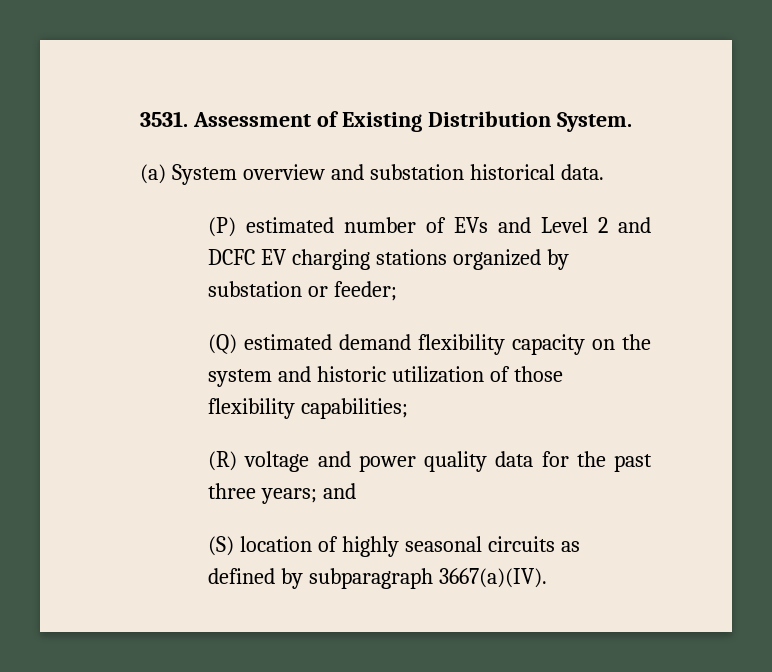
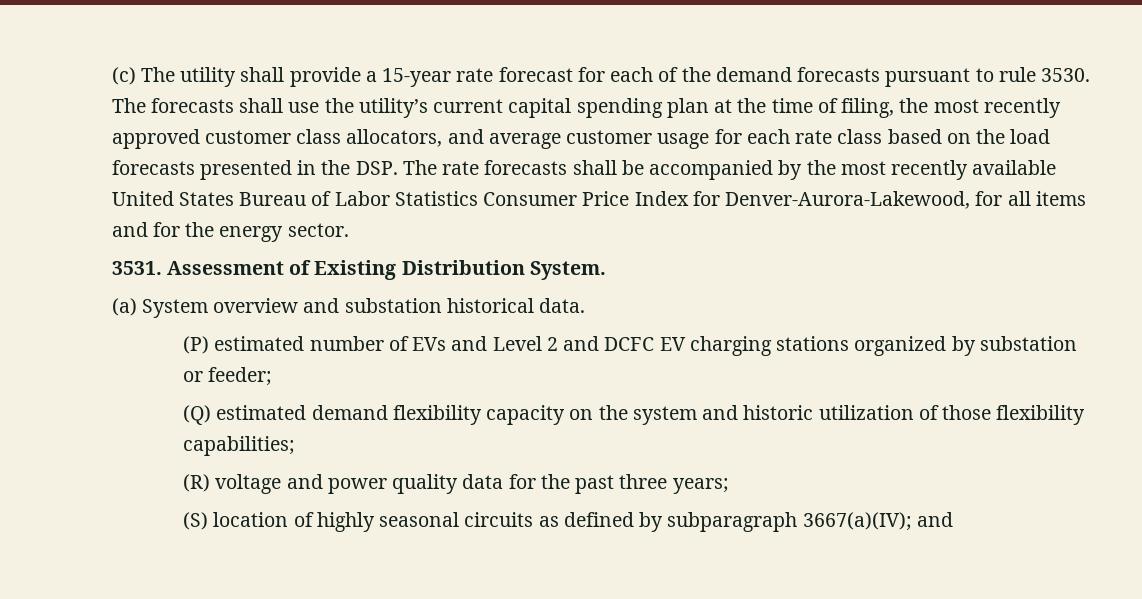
(140, 119) none -> [111,67,1091,87] [111,98,1062,118] [111,129,1051,149] [111,160,1057,180] [111,191,1086,209] [111,222,349,242] (c) The utility shall provide a 15-year rate forecast for each of the demand forecasts pursuant to rule 3530. The forecasts shall use the utility’s current capital spending plan at the time of filing, the most recently approved customer class allocators, and average customer usage for each rate class based on the load forecasts presented in the DSP. The rate forecasts shall be accompanied by the most recently available United States Bureau of Labor Statistics Consumer Price Index for Denver-Aurora-Lakewood, for all items and for the energy sector. //
[322,483,356,499] and -> (729, 486) none
[438,568,547,588] 3667(a)(IV). -> [802,512,953,531] 3667(a)(IV); and

